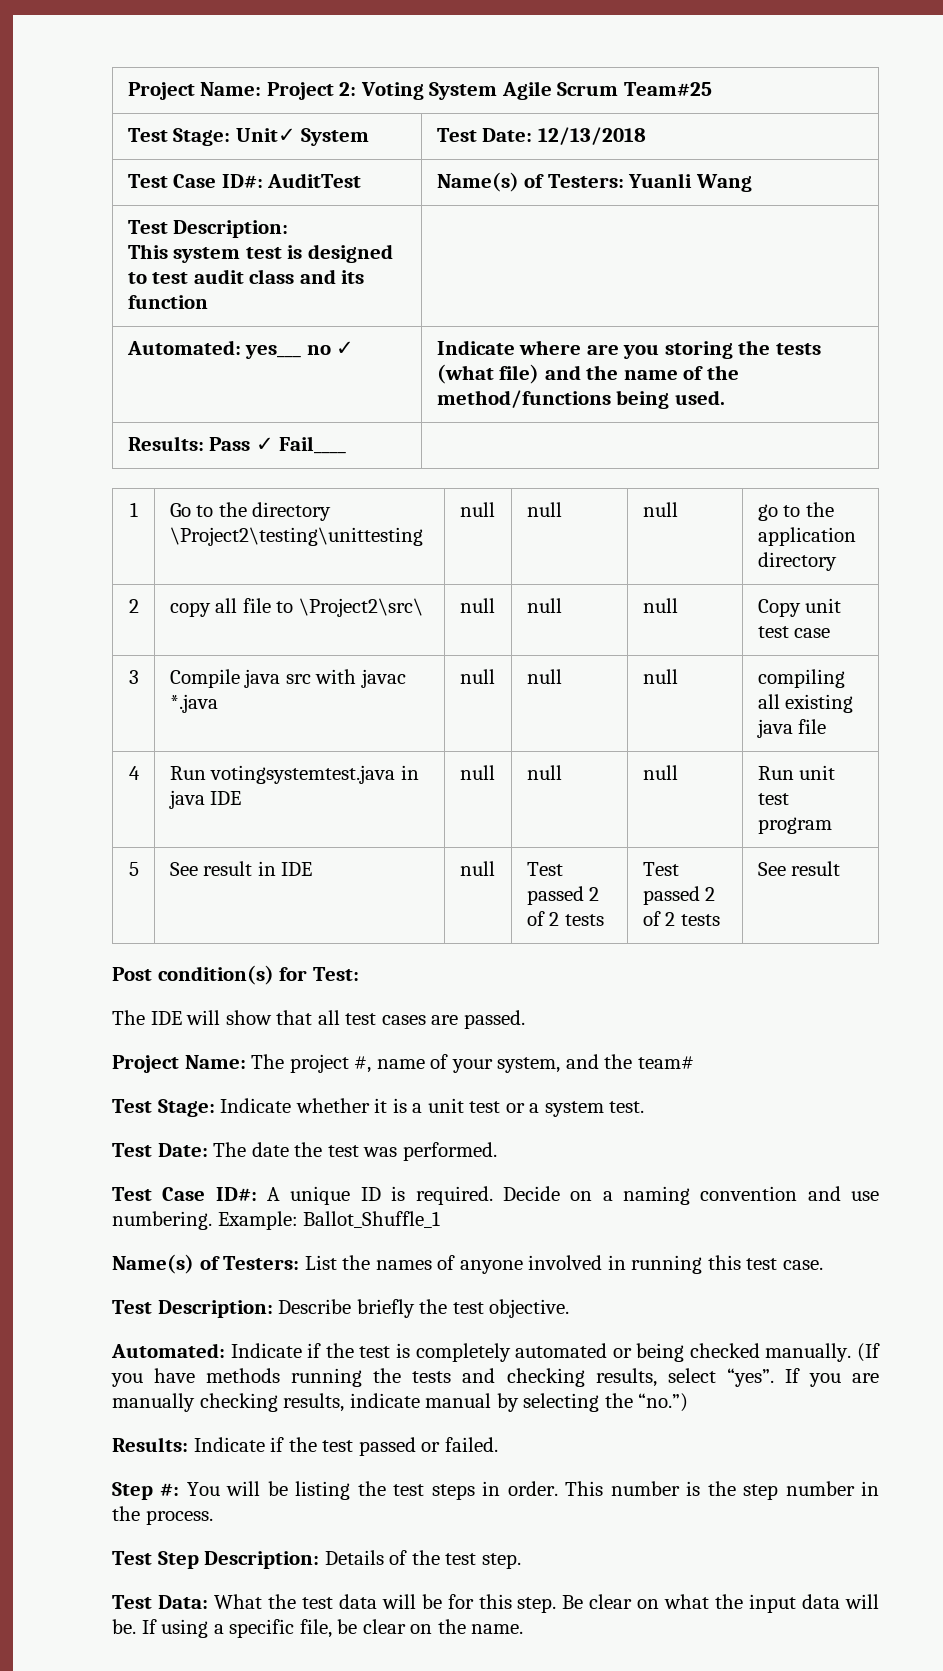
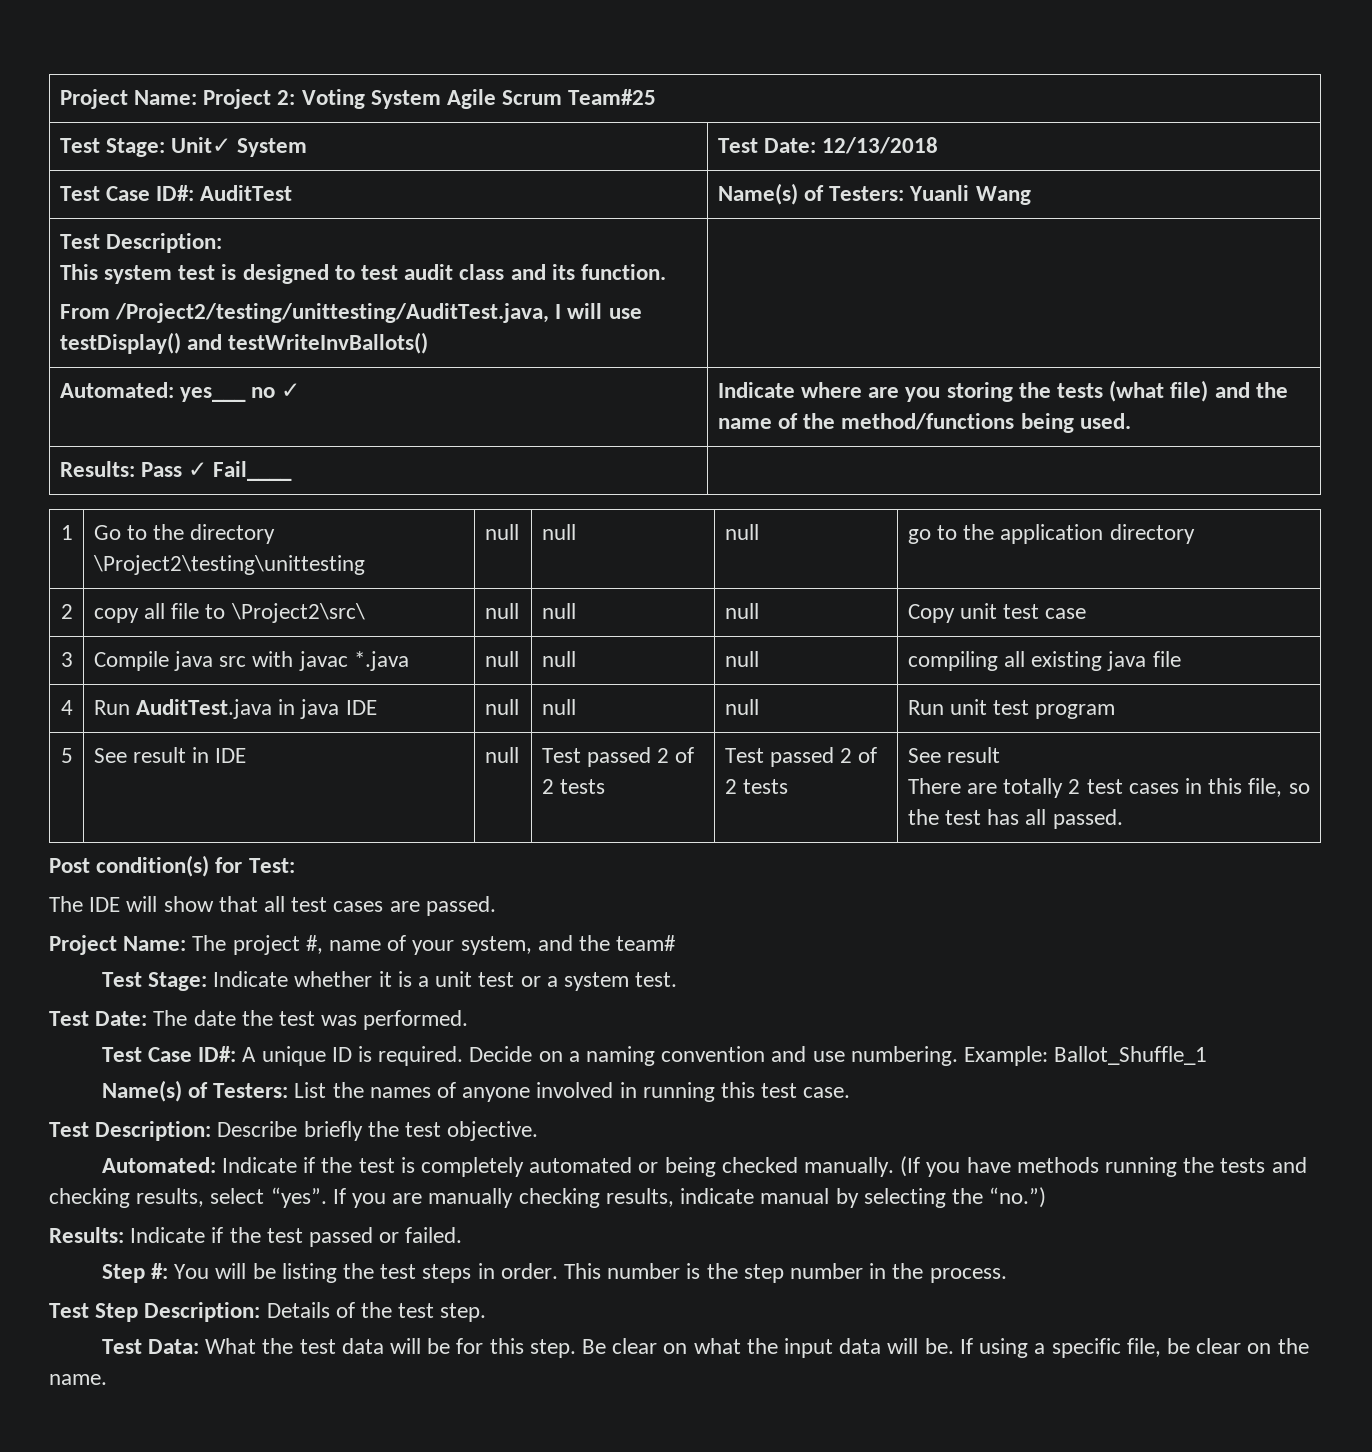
[127,295,208,309] function -> [581,264,667,280] [59,303,642,323] [59,332,429,354] function. // From /Project2/testing/unittesting/AuditTest.java, I will use testDisplay() and testWriteInvBallots()
[210,765,396,784] votingsystemtest.java -> [135,699,272,719] AuditTest.java
(841, 868) none -> [907,778,1310,798] [907,809,1123,829] // There are totally 2 test cases in this file, so the test has all passed.

